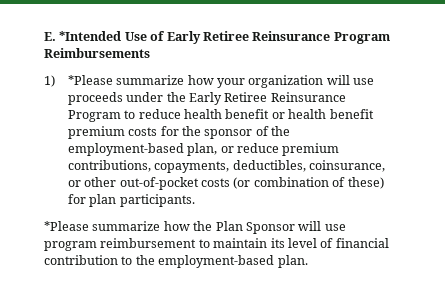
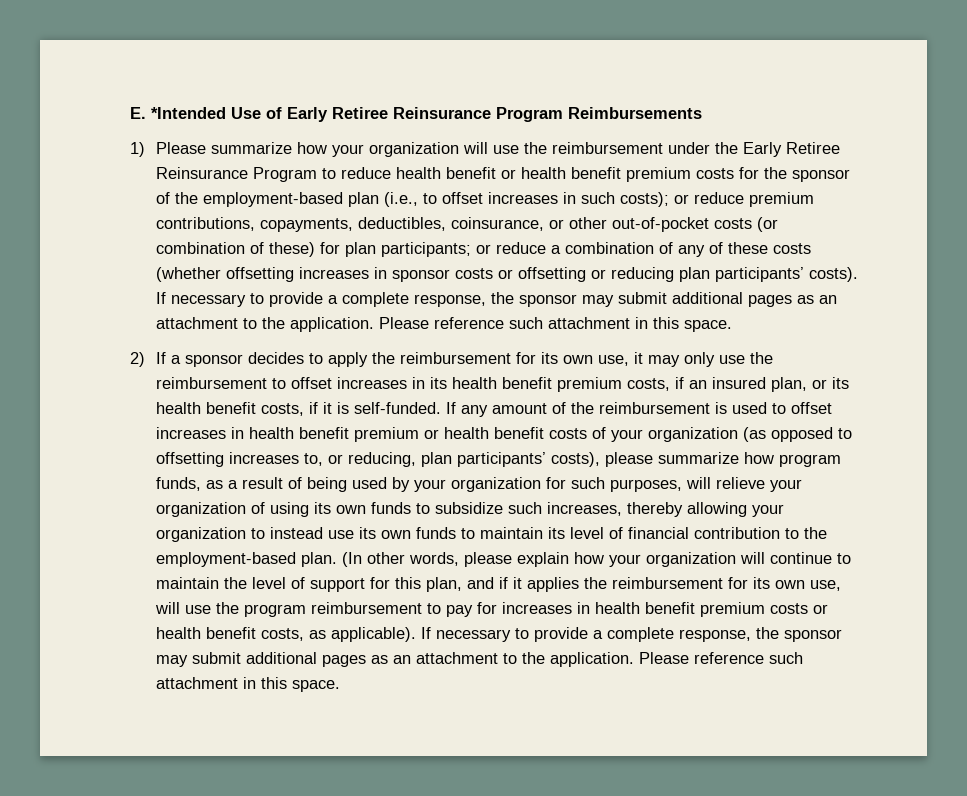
[67,75,113,85] *Please -> [156,142,207,154] Please
[67,92,123,105] proceeds -> [524,142,664,154] the reimbursement
[187,143,218,156] plan, -> [348,192,670,207] plan (i.e., to offset increases in such costs);
[119,194,195,207] [44,221,346,234] [44,238,197,251] participants. // *Please summarize how the Plan Sponsor will use program reimbursement -> [381,242,812,257] [156,267,859,282] [156,292,838,307] [156,317,733,332] [130,352,774,367] [156,377,850,392] [156,402,833,417] [156,427,853,442] [156,452,842,467] [156,477,803,492] [156,502,785,517] [156,527,457,542] participants; or reduce a combination of any of these costs (whether offsetting increases in sponsor costs or offsetting or reducing plan participants’ costs). If necessary to provide a complete response, the sponsor may submit additional pages as an attachment to the application. Please reference such attachment in this space. // 2) If a sponsor decides to apply the reimbursement for its own use, it may only use the reimbursement to offset increases in its health benefit premium costs, if an insured plan, or its health benefit costs, if it is self-funded. If any amount of the reimbursement is used to offset increases in health benefit premium or health benefit costs of your organization (as opposed to offsetting increases to, or reducing, plan participants’ costs), please summarize how program funds, as a result of being used by your organization for such purposes, will relieve your organization of using its own funds to subsidize such increases, thereby allowing your organization to instead use its own funds
(308, 261) none -> [342,552,852,567] [156,577,842,592] [155,602,829,617] [156,627,843,642] [156,652,804,667] [156,677,341,692] (In other words, please explain how your organization will continue to maintain the level of support for this plan, and if it applies the reimbursement for its own use, will use the program reimbursement to pay for increases in health benefit premium costs or health benefit costs, as applicable). If necessary to provide a complete response, the sponsor may submit additional pages as an attachment to the application. Please reference such attachment in this space.

